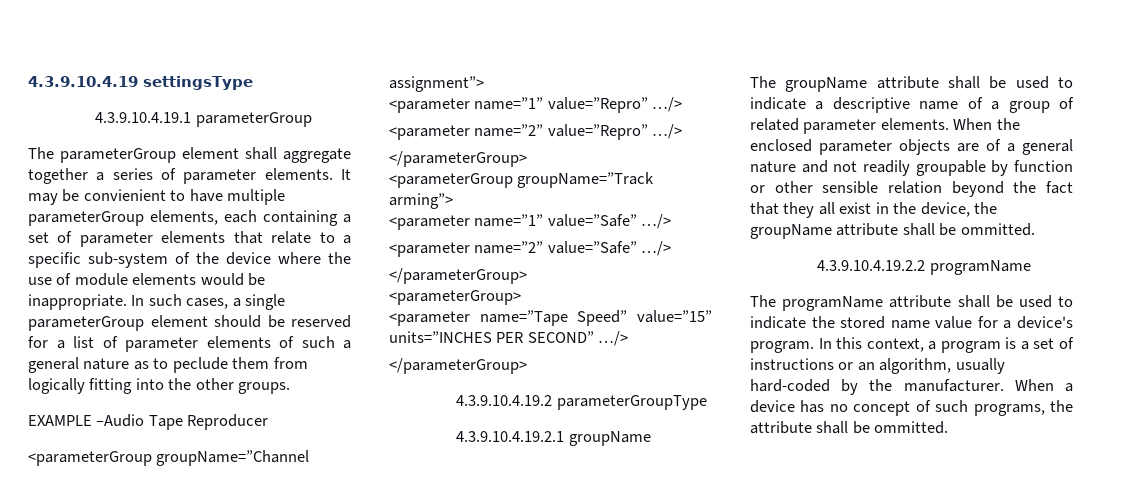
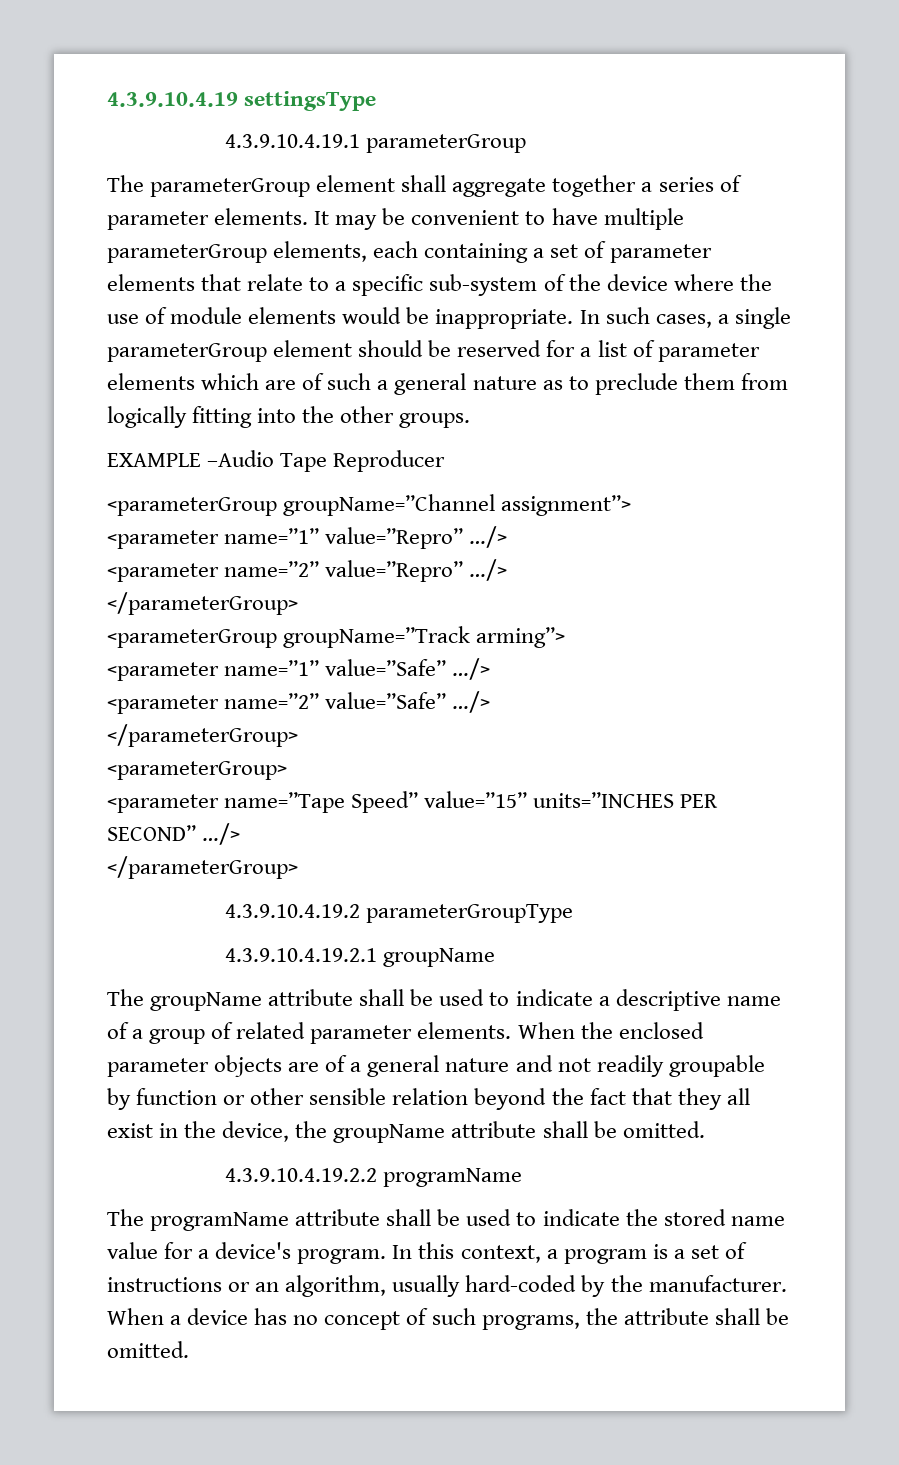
[83,189,166,201] convienient -> [411,210,520,225] convenient
(271, 342) none -> [201,373,297,390] which are
[172,357,228,373] peclude -> [594,373,678,395] preclude
[960,223,1035,236] ommitted. -> [622,1121,705,1138] omitted.
[874,421,949,434] ommitted. -> [107,1341,189,1358] omitted.

